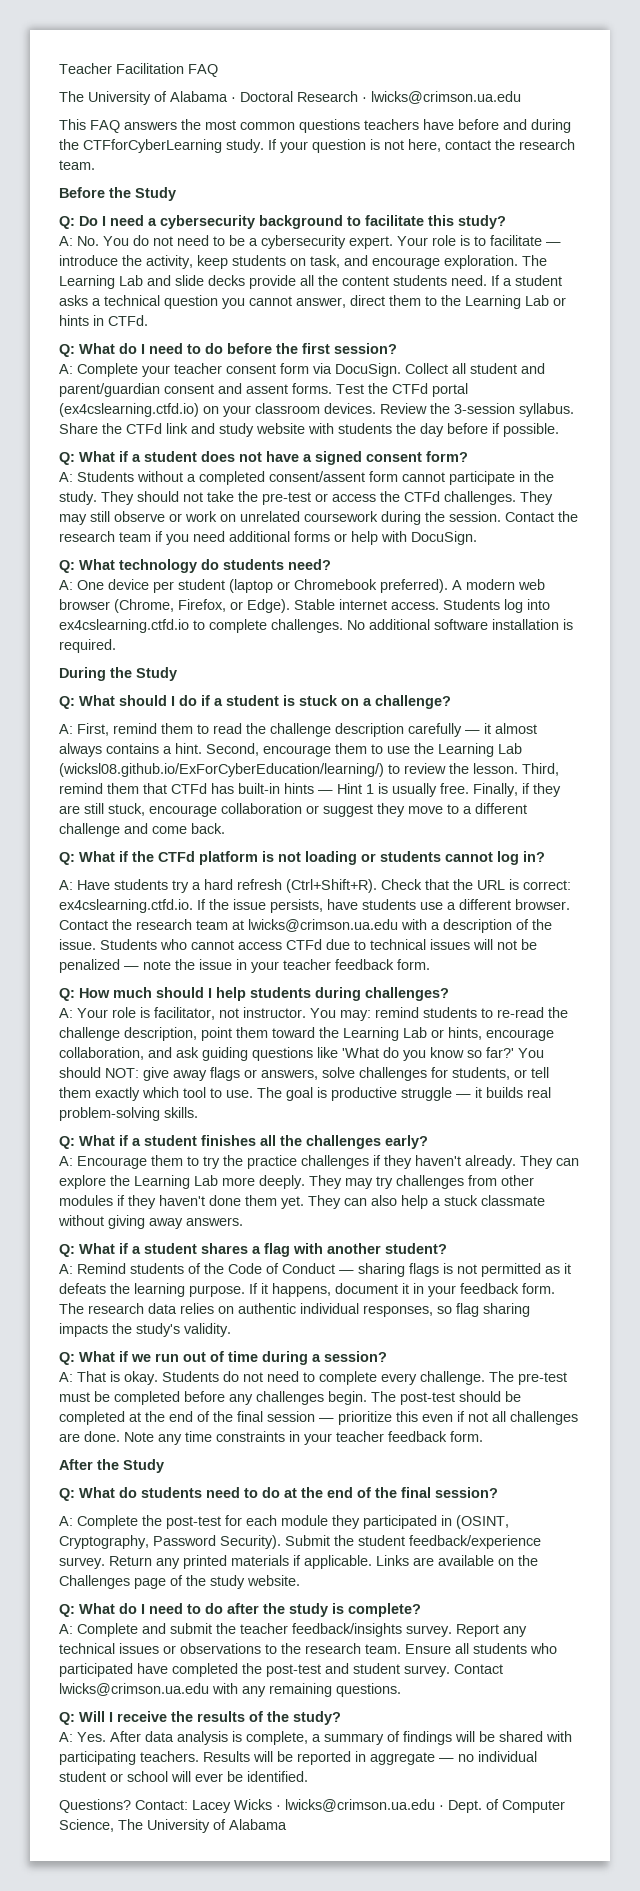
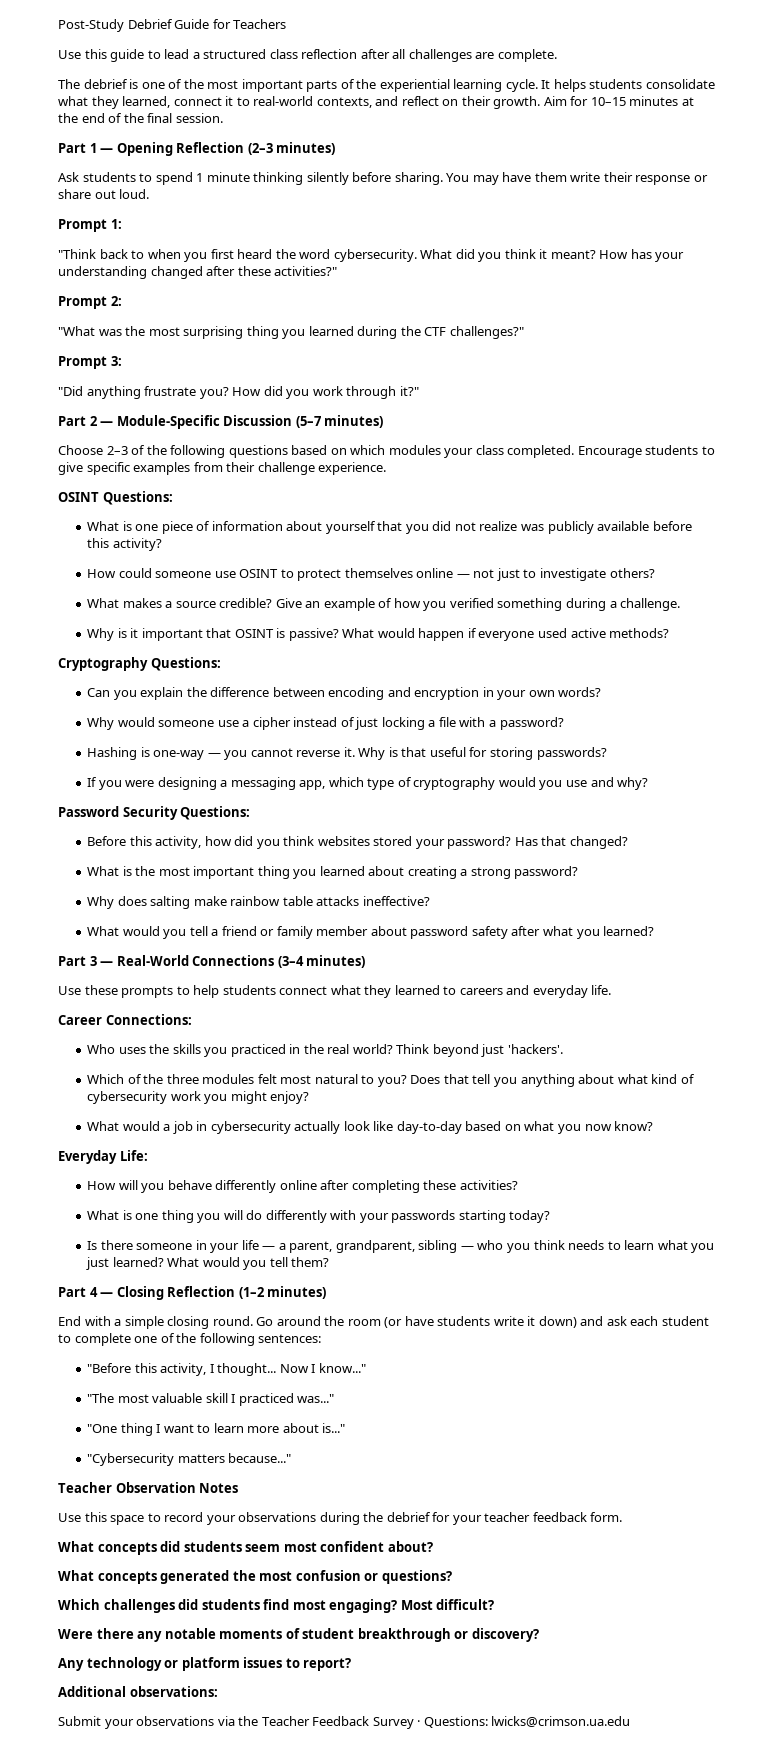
[59,63,218,77] [59,91,521,105] [59,119,571,133] [59,139,575,153] [59,160,95,170] [59,187,176,201] [59,215,506,229] [59,235,561,249] [59,255,547,269] [59,275,562,289] [59,295,566,309] [59,315,148,326] [59,343,397,357] [59,363,545,377] [59,383,468,397] [59,403,574,417] [59,423,559,437] [59,451,468,465] [59,471,554,485] [59,491,553,505] [59,511,578,525] [59,531,477,545] [59,559,331,573] [59,579,545,593] [59,599,550,613] [59,619,573,633] [59,639,116,653] [59,667,177,681] [59,695,451,709] [59,723,537,737] [59,743,522,757] [59,763,559,777] [59,783,561,797] [59,803,527,817] [59,823,225,837] [59,851,545,865] [59,879,571,893] [59,899,570,913] [59,919,552,933] [59,939,537,950] [59,959,430,973] [59,987,449,1001] [59,1007,568,1021] [59,1027,554,1041] [59,1047,544,1061] [59,1067,549,1081] [59,1087,551,1101] [59,1107,198,1121] [59,1135,428,1149] [59,1155,579,1169] [59,1175,534,1189] [59,1195,545,1209] [58,1215,243,1229] [59,1243,447,1257] [59,1263,571,1277] [59,1283,555,1297] [59,1303,530,1317] [59,1323,231,1337] [59,1351,387,1365] [59,1371,567,1385] [59,1391,521,1405] [59,1411,578,1425] [59,1431,483,1445] [59,1459,164,1473] [59,1487,498,1501] [59,1515,509,1529] [59,1535,541,1549] [59,1555,538,1569] [59,1575,300,1589] [59,1603,421,1617] [59,1623,527,1637] [59,1643,557,1654] [59,1663,503,1677] [59,1683,401,1697] [59,1711,341,1725] [59,1731,572,1745] [59,1751,537,1765] [59,1771,308,1782] [59,1799,565,1813] [59,1819,287,1833] Teacher Facilitation FAQ // The University of Alabama · Doctoral Research · lwicks@crimson.ua.edu // This FAQ answers the most common questions teachers have before and during the CTFforCyberLearning study. If your question is not here, contact the research team. // Before the Study // Q: Do I need a cybersecurity background to facilitate this study? // A: No. You do not need to be a cybersecurity expert. Your role is to facilitate — introduce the activity, keep students on task, and encourage exploration. The Learning Lab and slide decks provide all the content students need. If a student asks a technical question you cannot answer, direct them to the Learning Lab or hints in CTFd. // Q: What do I need to do before the first session? // A: Complete your teacher consent form via DocuSign. Collect all student and parent/guardian consent and assent forms. Test the CTFd portal (ex4cslearning.ctfd.io) on your classroom devices. Review the 3-session syllabus. Share the CTFd link and study website with students the day before if possible. // Q: What if a student does not have a signed consent form? // A: Students without a completed consent/assent form cannot participate in the study. They should not take the pre-test or access the CTFd challenges. They may still observe or work on unrelated coursework during the session. Contact the research team if you need additional forms or help with DocuSign. // Q: What technology do students need? // A: One device per student (laptop or Chromebook preferred). A modern web browser (Chrome, Firefox, or Edge). Stable internet access. Students log into ex4cslearning.ctfd.io to complete challenges. No additional software installation is required. // During the Study // Q: What should I do if a student is stuck on a challenge? // A: First, remind them to read the challenge description carefully — it almost always contains a hint. Second, encourage them to use the Learning Lab (wicksl08.github.io/ExForCyberEducation/learning/) to review the lesson. Third, remind them that CTFd has built-in hints — Hint 1 is usually free. Finally, if they are still stuck, encourage collaboration or suggest they move to a different challenge and come back. // Q: What if the CTFd platform is not loading or students cannot log in? // A: Have students try a hard refresh (Ctrl+Shift+R). Check that the URL is correct: ex4cslearning.ctfd.io. If the issue persists, have students use a different browser. Contact the research team at lwicks@crimson.ua.edu with a description of the issue. Students who cannot access CTFd due to technical issues will not be penalized — note the issue in your teacher feedback form. // Q: How much should I help students during challenges? // A: Your role is facilitator, not instructor. You may: remind students to re-read the challenge description, point them toward the Learning Lab or hints, encourage collaboration, and ask guiding questions like 'What do you know so far?' You should NOT: give away flags or answers, solve challenges for students, or tell them exactly which tool to use. The goal is productive struggle — it builds real problem-solving skills. // Q: What if a student finishes all the challenges early? // A: Encourage them to try the practice challenges if they haven't already. They can explore the Learning Lab more deeply. They may try challenges from other modules if they haven't done them yet. They can also help a stuck classmate without giving away answers. // Q: What if a student shares a flag with another student? // A: Remind students of the Code of Conduct — sharing flags is not permitted as it defeats the learning purpose. If it happens, document it in your feedback form. The research data relies on authentic individual responses, so flag sharing impacts the study's validity. // Q: What if we run out of time during a session? // A: That is okay. Students do not need to complete every challenge. The pre-test must be completed before any challenges begin. The post-test should be completed at the end of the final session — prioritize this even if not all challenges are done. Note any time constraints in your teacher feedback form. // After the Study // Q: What do students need to do at the end of the final session? // A: Complete the post-test for each module they participated in (OSINT, Cryptography, Password Security). Submit the student feedback/experience survey. Return any printed materials if applicable. Links are available on the Challenges page of the study website. // Q: What do I need to do after the study is complete? // A: Complete and submit the teacher feedback/insights survey. Report any technical issues or observations to the research team. Ensure all students who participated have completed the post-test and student survey. Contact lwicks@crimson.ua.edu with any remaining questions. // Q: Will I receive the results of the study? // A: Yes. After data analysis is complete, a summary of findings will be shared with participating teachers. Results will be reported in aggregate — no individual student or school will ever be identified. // Questions? Contact: Lacey Wicks · lwicks@crimson.ua.edu · Dept. of Computer Science, The University of Alabama -> [58,19,287,32] [58,49,557,62] [58,79,715,92] [58,96,694,109] [58,113,223,123] [58,142,336,156] [58,172,708,185] [58,189,150,199] [58,219,122,232] [58,249,685,262] [58,266,338,279] [58,296,122,309] [58,326,524,339] [58,356,122,369] [58,386,419,399] [58,415,384,429] [58,445,715,458] [58,462,387,475] [58,491,173,505] [87,521,692,534] [87,538,162,551] [87,568,655,581] [87,598,681,611] [87,628,670,641] [58,657,221,671] [87,687,602,700] [87,717,564,730] [87,747,607,760] [87,777,649,790] [58,806,251,820] [87,836,628,849] [87,866,579,879] [87,896,430,909] [87,926,655,939] [58,955,366,968] [58,985,612,998] [58,1014,192,1025] [87,1044,563,1057] [87,1074,695,1087] [87,1091,310,1104] [87,1121,654,1134] [58,1150,148,1164] [87,1180,518,1193] [87,1210,551,1223] [87,1240,715,1253] [86,1257,330,1270] [58,1286,327,1300] [58,1316,709,1329] [58,1333,322,1346] [87,1363,366,1376] [87,1393,335,1406] [87,1423,346,1436] [87,1453,292,1466] [58,1482,239,1493] [58,1512,623,1525] [58,1541,433,1555] [58,1570,452,1584] [58,1599,495,1613] [58,1628,539,1642] [58,1657,352,1671] [58,1686,218,1697] [58,1716,631,1729] Post-Study Debrief Guide for Teachers // Use this guide to lead a structured class reflection after all challenges are complete. // The debrief is one of the most important parts of the experiential learning cycle. It helps students consolidate what they learned, connect it to real-world contexts, and reflect on their growth. Aim for 10–15 minutes at the end of the final session. // Part 1 — Opening Reflection (2–3 minutes) // Ask students to spend 1 minute thinking silently before sharing. You may have them write their response or share out loud. // Prompt 1: // "Think back to when you first heard the word cybersecurity. What did you think it meant? How has your understanding changed after these activities?" // Prompt 2: // "What was the most surprising thing you learned during the CTF challenges?" // Prompt 3: // "Did anything frustrate you? How did you work through it?" // Part 2 — Module-Specific Discussion (5–7 minutes) // Choose 2–3 of the following questions based on which modules your class completed. Encourage students to give specific examples from their challenge experience. // OSINT Questions: // What is one piece of information about yourself that you did not realize was publicly available before this activity? // How could someone use OSINT to protect themselves online — not just to investigate others? // What makes a source credible? Give an example of how you verified something during a challenge. // Why is it important that OSINT is passive? What would happen if everyone used active methods? // Cryptography Questions: // Can you explain the difference between encoding and encryption in your own words? // Why would someone use a cipher instead of just locking a file with a password? // Hashing is one-way — you cannot reverse it. Why is that useful for storing passwords? // If you were designing a messaging app, which type of cryptography would you use and why? // Password Security Questions: // Before this activity, how did you think websites stored your password? Has that changed? // What is the most important thing you learned about creating a strong password? // Why does salting make rainbow table attacks ineffective? // What would you tell a friend or family member about password safety after what you learned? // Part 3 — Real-World Connections (3–4 minutes) // Use these prompts to help students connect what they learned to careers and everyday life. // Career Connections: // Who uses the skills you practiced in the real world? Think beyond just 'hackers'. // Which of the three modules felt most natural to you? Does that tell you anything about what kind of cybersecurity work you might enjoy? // What would a job in cybersecurity actually look like day-to-day based on what you now know? // Everyday Life: // How will you behave differently online after completing these activities? // What is one thing you will do differently with your passwords starting today? // Is there someone in your life — a parent, grandparent, sibling — who you think needs to learn what you just learned? What would you tell them? // Part 4 — Closing Reflection (1–2 minutes) // End with a simple closing round. Go around the room (or have students write it down) and ask each student to complete one of the following sentences: // "Before this activity, I thought... Now I know..." // "The most valuable skill I practiced was..." // "One thing I want to learn more about is..." // "Cybersecurity matters because..." // Teacher Observation Notes // Use this space to record your observations during the debrief for your teacher feedback form. // What concepts did students seem most confident about? // What concepts generated the most confusion or questions? // Which challenges did students find most engaging? Most difficult? // Were there any notable moments of student breakthrough or discovery? // Any technology or platform issues to report? // Additional observations: // Submit your observations via the Teacher Feedback Survey · Questions: lwicks@crimson.ua.edu

